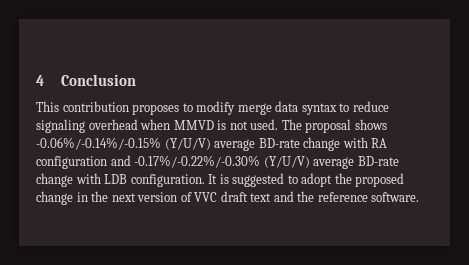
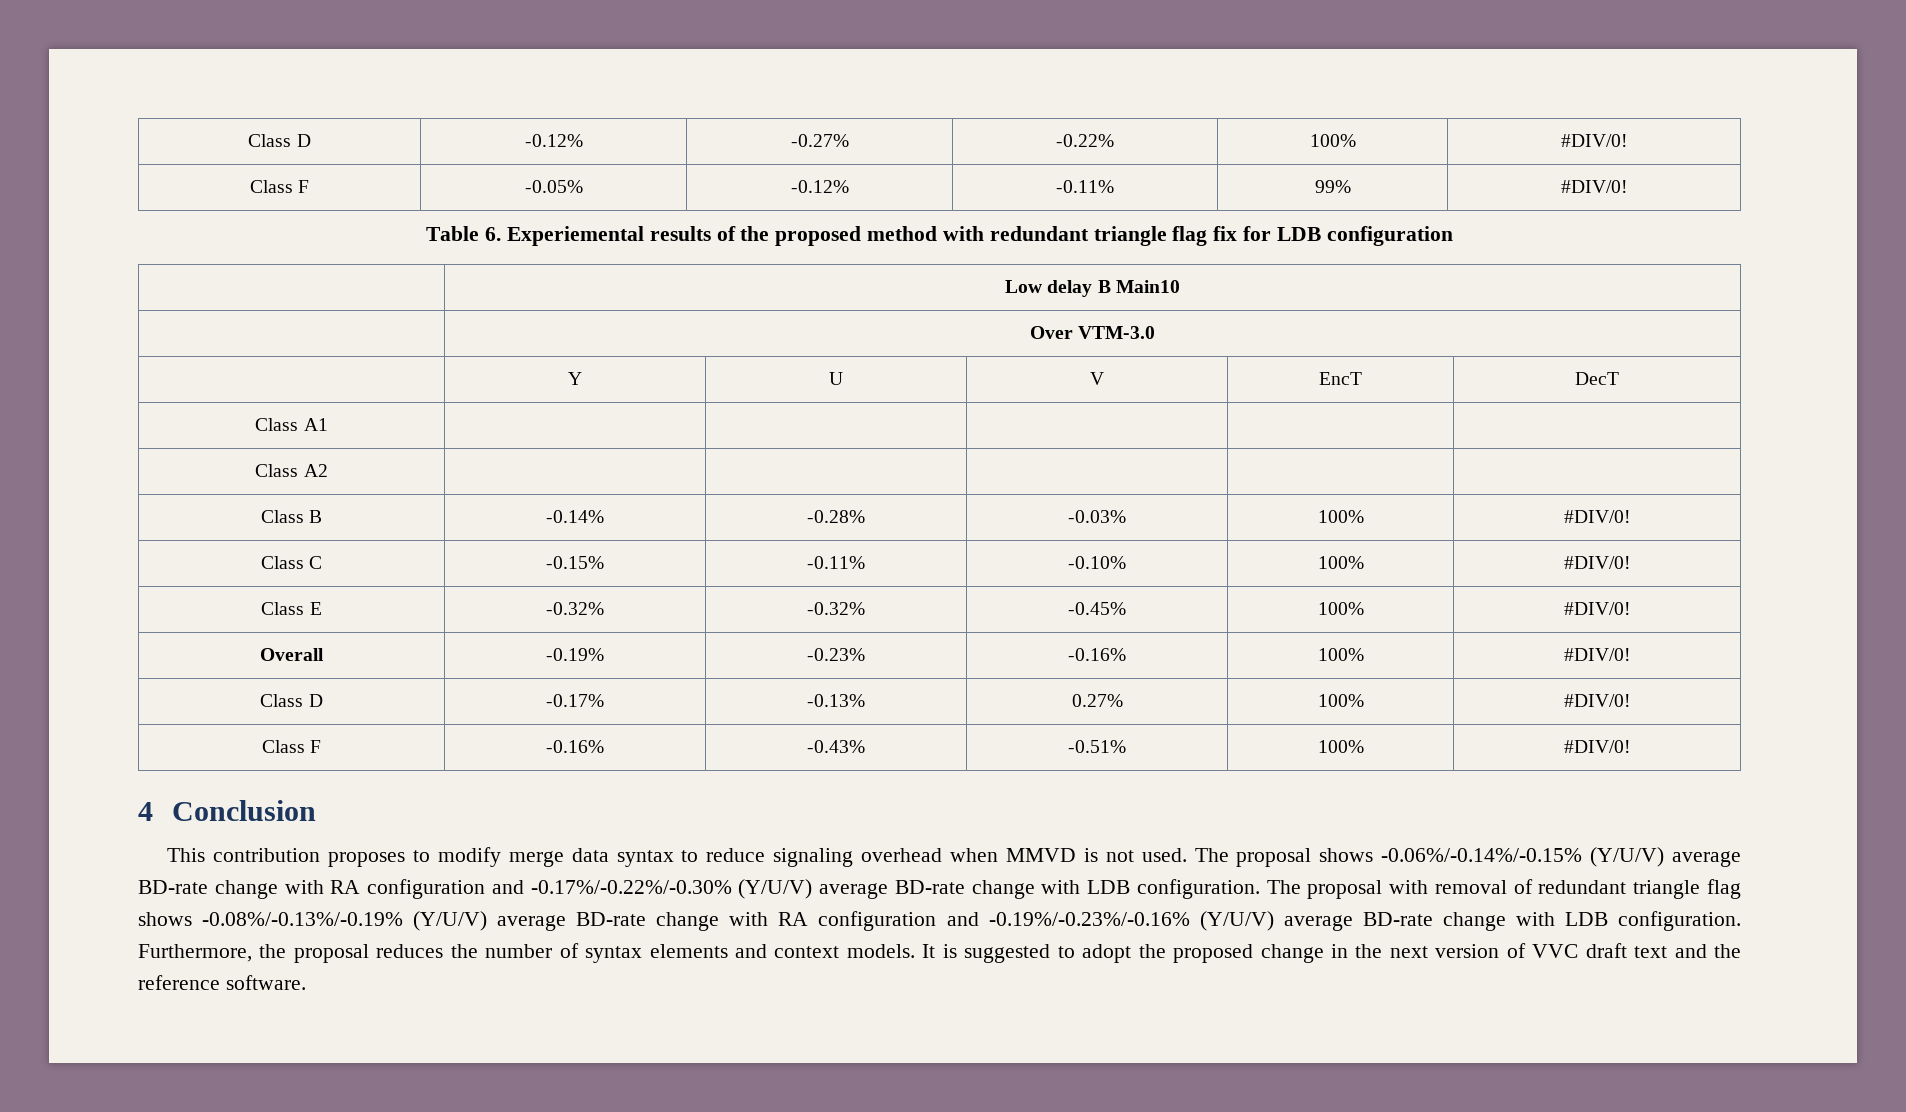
(36, 80) none -> [248,134,311,147] [524,134,583,147] [790,134,849,147] [1056,134,1114,147] [1309,134,1356,147] [1560,134,1628,147] [249,180,310,193] [524,180,583,193] [790,180,849,193] [1056,180,1114,193] [1314,180,1351,193] [1560,180,1628,193] [426,226,1453,246] [1005,280,1180,297] [1029,326,1156,339] [568,372,582,385] [829,372,843,385] [1090,372,1104,385] [1319,372,1362,385] [1575,372,1619,385] [255,418,328,431] [255,464,328,477] [260,510,323,523] [546,510,604,523] [807,510,865,523] [1068,510,1126,523] [1317,510,1364,523] [1563,510,1631,523] [260,556,323,569] [546,556,604,569] [807,556,865,569] [1068,556,1126,569] [1317,556,1364,569] [1563,556,1631,569] [261,602,322,615] [546,602,604,615] [807,602,865,615] [1068,602,1126,615] [1317,602,1364,615] [1563,602,1631,615] [260,648,324,661] [546,648,604,661] [807,648,865,661] [1068,648,1126,661] [1317,648,1364,661] [1563,648,1631,661] [260,694,323,707] [546,694,604,707] [807,694,865,707] [1071,694,1123,707] [1317,694,1364,707] [1563,694,1631,707] [261,740,322,753] [546,740,604,753] [807,740,865,753] [1068,740,1126,753] [1317,740,1364,753] [1563,740,1631,753] Class D | -0.12% | -0.27% | -0.22% | 100% | #DIV/0! // Class F | -0.05% | -0.12% | -0.11% | 99% | #DIV/0! // Table 6. Experiemental results of the proposed method with redundant triangle flag fix for LDB configuration // | Low delay B Main10 // | Over VTM-3.0 // | Y | U | V | EncT | DecT // Class A1 | | | | | // Class A2 | | | | | // Class B | -0.14% | -0.28% | -0.03% | 100% | #DIV/0! // Class C | -0.15% | -0.11% | -0.10% | 100% | #DIV/0! // Class E | -0.32% | -0.32% | -0.45% | 100% | #DIV/0! // Overall | -0.19% | -0.23% | -0.16% | 100% | #DIV/0! // Class D | -0.17% | -0.13% | 0.27% | 100% | #DIV/0! // Class F | -0.16% | -0.43% | -0.51% | 100% | #DIV/0! //
(205, 180) none -> [1266,879,1742,899] [138,911,1741,931] [138,943,915,963] The proposal with removal of redundant triangle flag shows -0.08%/-0.13%/-0.19% (Y/U/V) average BD-rate change with RA configuration and -0.19%/-0.23%/-0.16% (Y/U/V) average BD-rate change with LDB configuration. Furthermore, the proposal reduces the number of syntax elements and context models.

